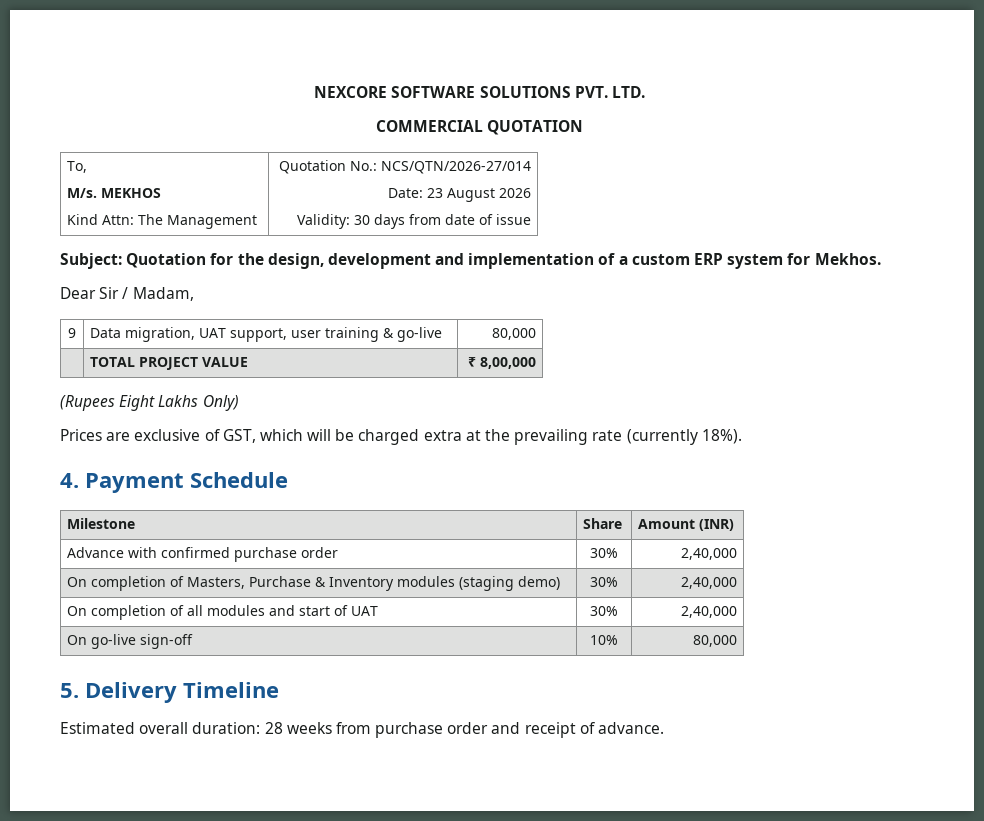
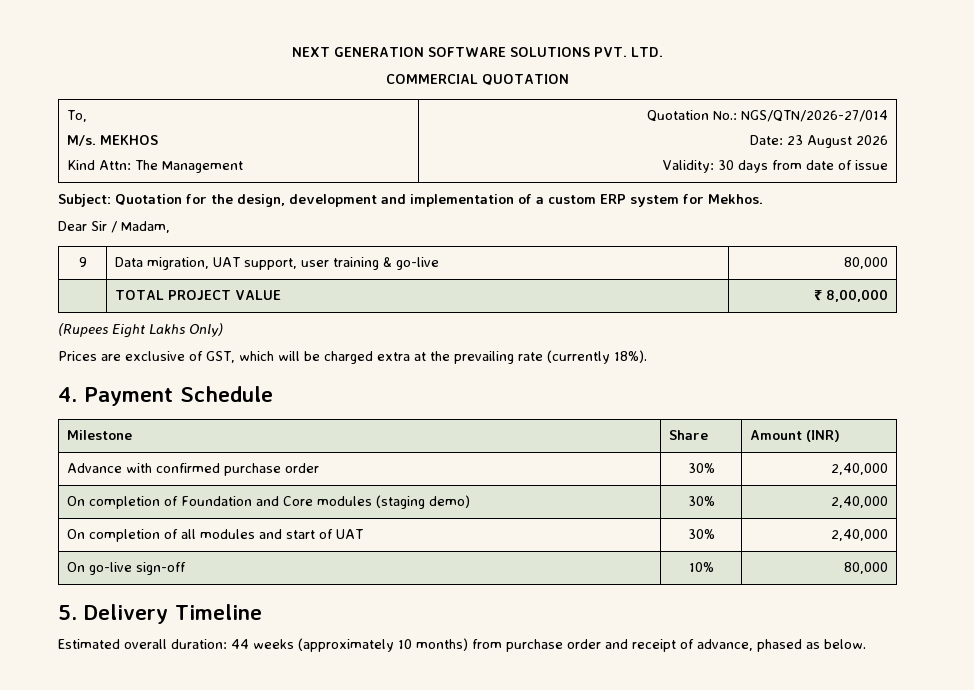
[314,86,388,98] NEXCORE -> [292,47,425,57] NEXT GENERATION
[380,161,531,174] NCS/QTN/2026-27/014 -> [740,110,888,122] NGS/QTN/2026-27/014
[187,576,395,591] Masters, Purchase & Inventory -> [181,496,314,506] Foundation and Core
[264,722,332,734] 28 weeks -> [231,638,468,652] 44 weeks (approximately 10 months)
[598,722,665,734] advance. -> [697,639,866,652] advance, phased as below.

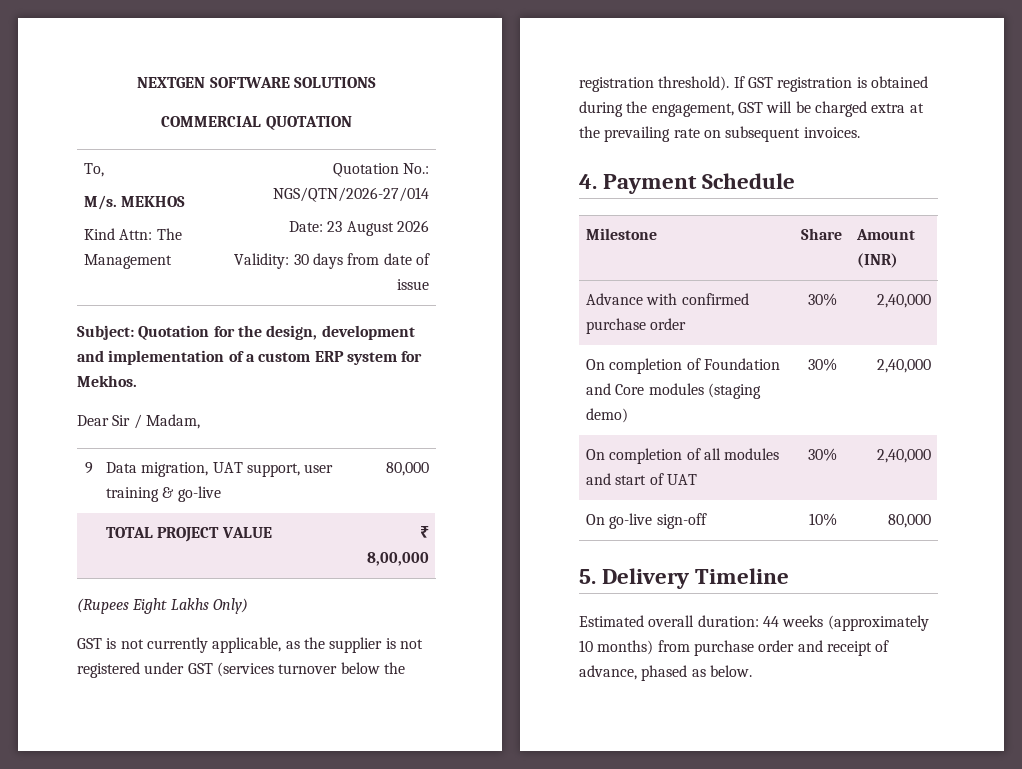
[292,47,425,57] NEXT GENERATION -> [137,77,206,88] NEXTGEN
[594,47,664,57] PVT. LTD. -> (376, 82) none
[58,351,274,363] Prices are exclusive of GST, which -> [77,637,423,653] [77,662,405,678] [579,76,928,92] [579,101,763,117] GST is not currently applicable, as the supplier is not registered under GST (services turnover below the registration threshold). If GST registration is obtained during the engagement, GST
[547,350,647,364] (currently 18%). -> [703,126,860,142] on subsequent invoices.

